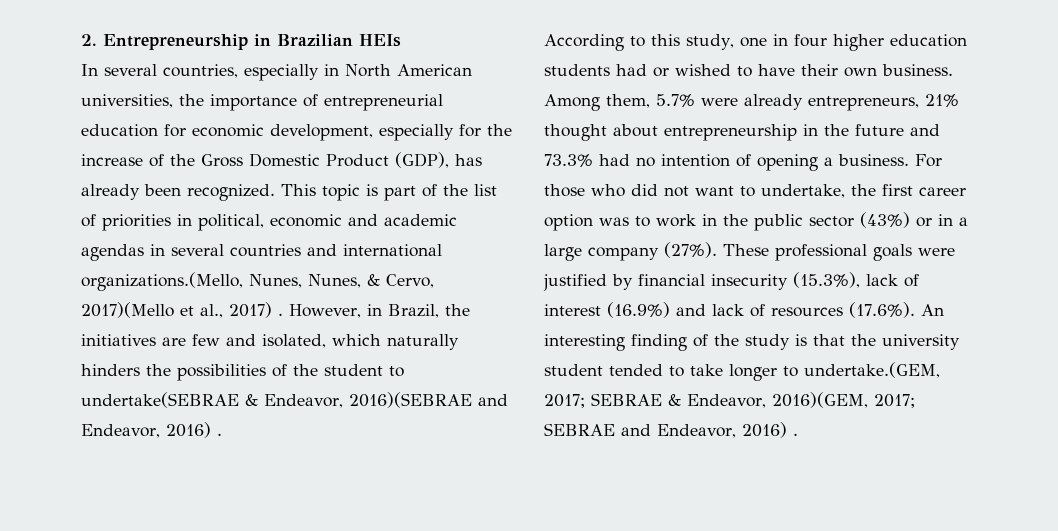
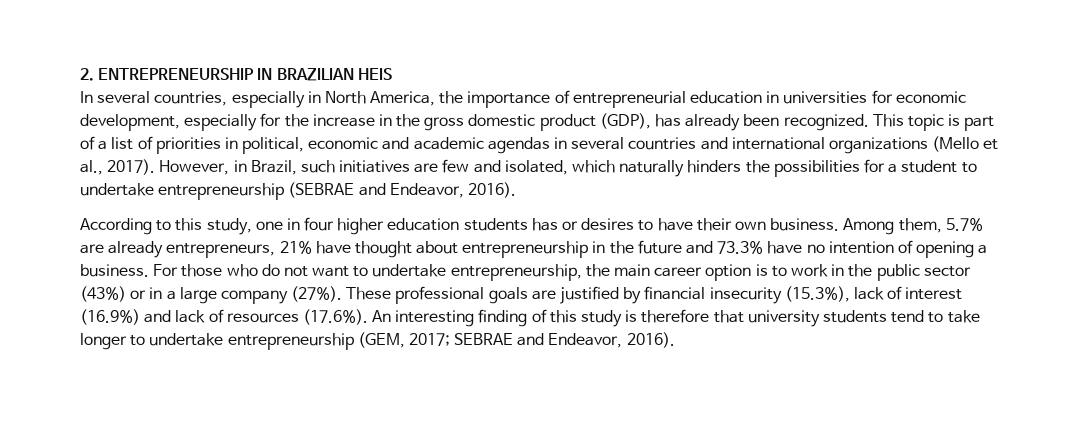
[103,34,401,50] Entrepreneurship in Brazilian HEIs -> [98,68,392,81] ENTREPRENEURSHIP IN BRAZILIAN HEIS
[397,64,472,76] [81,94,173,108] American universities, -> [370,91,436,106] America,
(158, 130) none -> [766,91,868,104] in universities
[149,153,389,167] of the Gross Domestic Product -> [378,114,596,131] in the gross domestic product
[443,184,468,196] the -> [98,141,108,150] a
[81,272,434,291] [81,302,283,318] organizations.(Mello, Nunes, Nunes, & Cervo, 2017)(Mello et al., 2017) . -> [828,136,999,154] [80,159,156,175] organizations (Mello et al., 2017).
[445,304,470,316] the -> [300,160,335,173] such
[272,364,404,377] [81,392,508,408] [81,422,222,438] of the student to undertake(SEBRAE & Endeavor, 2016)(SEBRAE and Endeavor, 2016) . -> [863,159,977,173] [80,182,516,200] for a student to undertake entrepreneurship (SEBRAE and Endeavor, 2016).
[616,64,731,77] had or wished -> [531,218,635,231] has or desires
[701,98,738,106] were -> [80,244,104,254] are
(959, 100) none -> [315,241,351,254] have
[599,154,630,166] had -> [767,241,803,254] have
[631,184,658,196] did -> [261,264,280,276] do
[761,184,913,198] undertake, the first -> [372,264,651,281] undertake entrepreneurship, the main
[599,217,629,226] was -> [755,264,768,276] is
[918,248,955,256] were -> [531,290,556,300] are
[714,334,739,346] the -> [549,310,577,323] this
[813,334,960,350] [544,362,940,381] [544,392,868,408] that the university student tended to take longer to undertake.(GEM, 2017; SEBRAE & Endeavor, 2016)(GEM, -> [641,309,980,327] [80,332,405,350] therefore that university students tend to take longer to undertake entrepreneurship (GEM,
[742,422,798,438] 2016) . -> [626,332,675,348] 2016).

